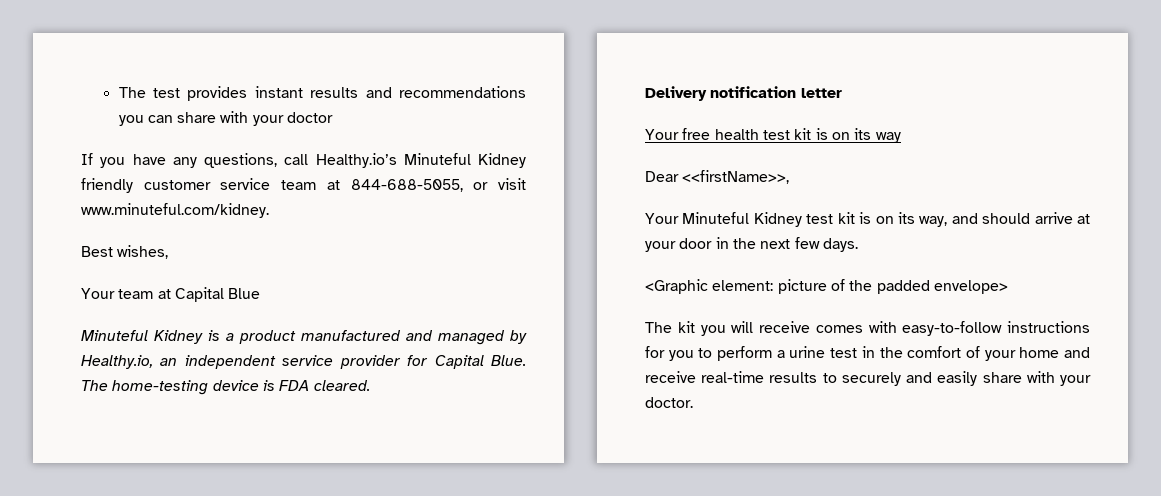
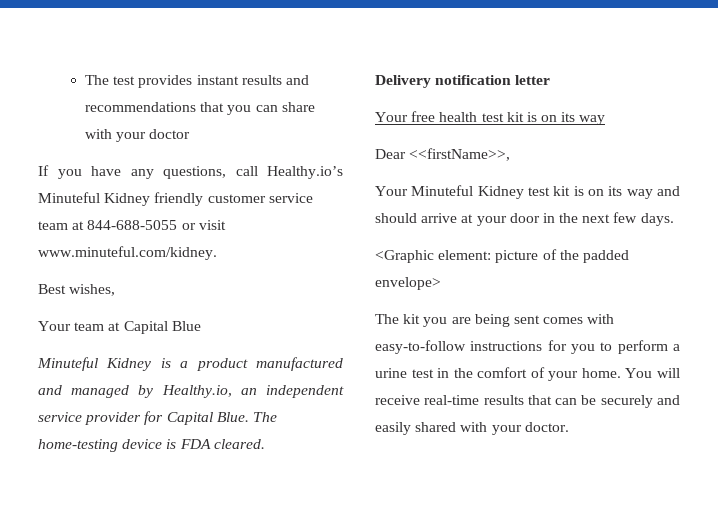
(526, 92) none -> [200,102,225,112] that
[350,179,463,192] 844-688-5055, -> [87,220,178,230] 844-688-5055
[919,216,948,227] way, -> [626,189,653,199] way
[731,321,810,333] will receive -> [451,314,540,327] are being sent
[1019,347,1090,358] [645,371,837,383] home and receive real-time results to -> [581,368,680,378] [375,395,597,405] home. You will receive real-time results that can be
[982,372,1022,383] share -> [415,422,457,432] shared

